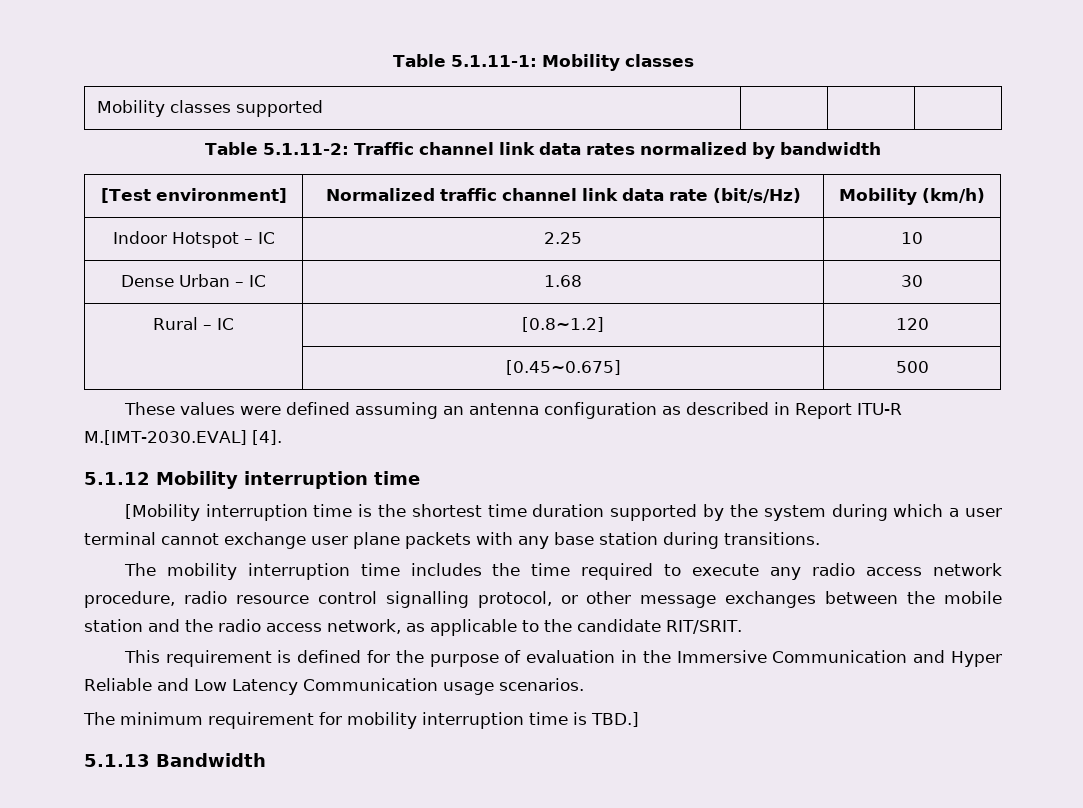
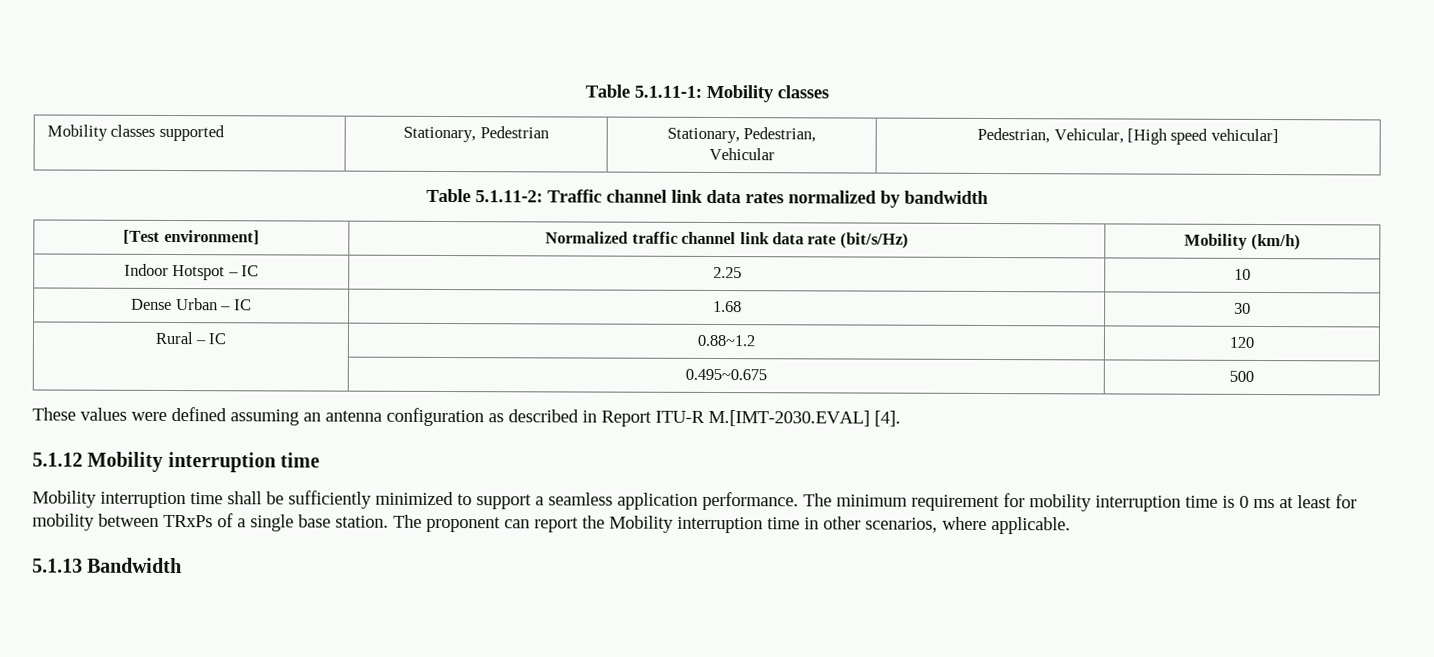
(323, 108) | | -> [403,126,549,143] [666,127,817,144] [708,147,775,161] [977,127,1279,145] Stationary, Pedestrian | Stationary, Pedestrian, // Vehicular | Pedestrian, Vehicular, [High speed vehicular]
[522,317,604,332] [0.8~1.2] -> [697,334,755,347] 0.88~1.2
[505,360,621,375] [0.45~0.675] -> [685,368,767,381] 0.495~0.675
[124,504,1002,521] [84,532,820,549] [123,563,1003,580] [84,591,1002,608] [84,619,742,636] [123,650,1002,667] [84,678,584,695] [Mobility interruption time is the shortest time duration supported by the system during which a user terminal cannot exchange user plane packets with any base station during transitions. // The mobility interruption time includes the time required to execute any radio access network procedure, radio resource control signalling protocol, or other message exchanges between the mobile station and the radio access network, as applicable to the candidate RIT/SRIT. // This requirement is defined for the purpose of evaluation in the Immersive Communication and Hyper Reliable and Low Latency Communication usage scenarios. // -> [32,490,799,511] Mobility interruption time shall be sufficiently minimized to support a seamless application performance.
[591,712,639,727] TBD.] -> [1239,494,1357,509] [32,513,1071,535] 0 ms at least for mobility between TRxPs of a single base station. The proponent can report the Mobility interruption time in other scenarios, where applicable.

